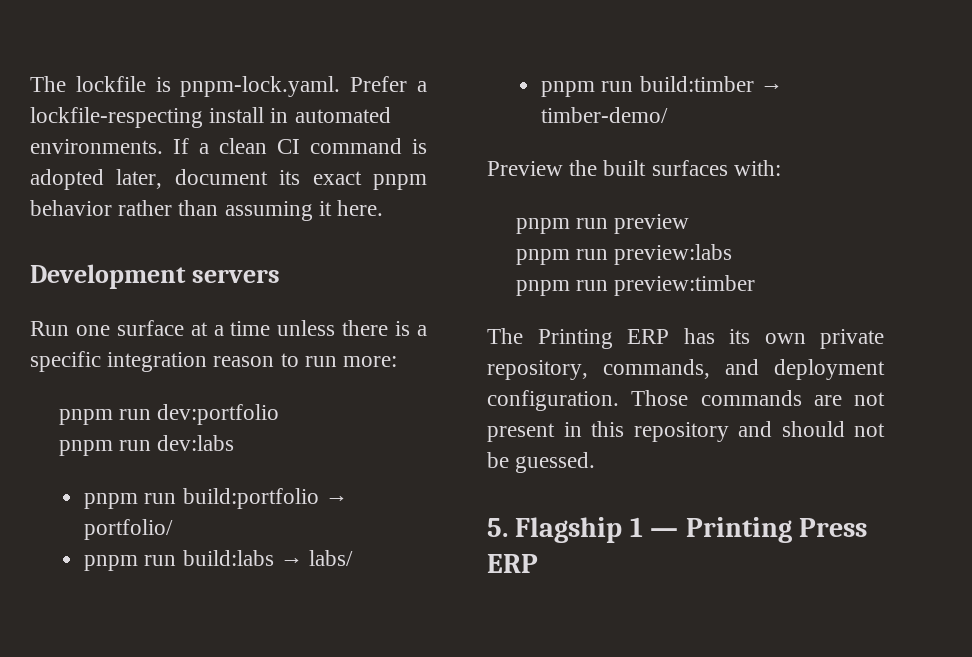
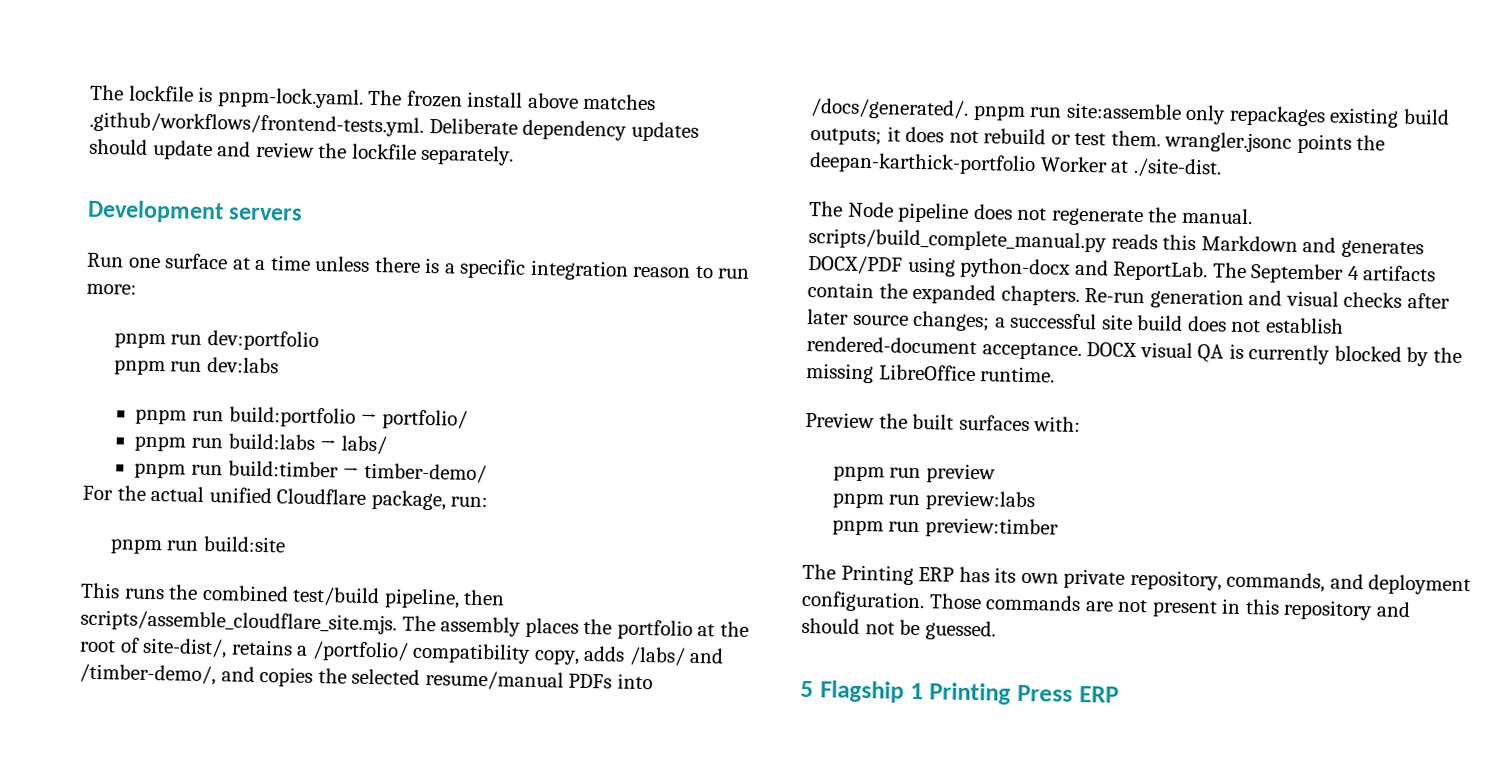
[350,76,427,92] [30,107,391,128] [30,138,427,154] [30,169,427,190] [30,200,384,221] Prefer a lockfile-respecting install in automated environments. If a clean CI command is adopted later, document its exact pnpm behavior rather than assuming it here. -> [368,89,657,111] [89,111,699,142] [89,138,515,166] The frozen install above matches .github/workflows/frontend-tests.yml. Deliberate dependency updates should update and review the lockfile separately.
(669, 115) none -> [82,485,489,511] [109,535,287,555] [80,582,506,609] [80,609,749,640] [79,637,725,666] [79,663,653,691] [810,98,1450,128] [810,126,1386,154] [809,151,1222,178] [809,200,1253,227] [808,227,1424,259] [808,254,1437,284] [807,281,1450,309] [807,308,1344,334] [806,335,1462,367] [806,362,1056,384] // For the actual unified Cloudflare package, run: // pnpm run build:site // This runs the combined test/build pipeline, then scripts/assemble_cloudflare_site.mjs. The assembly places the portfolio at the root of site-dist/, retains a /portfolio/ compatibility copy, adds /labs/ and /timber-demo/, and copies the selected resume/manual PDFs into /docs/generated/. pnpm run site:assemble only repackages existing build outputs; it does not rebuild or test them. wrangler.jsonc points the deepan-karthick-portfolio Worker at ./site-dist. // The Node pipeline does not regenerate the manual. scripts/build_complete_manual.py reads this Markdown and generates DOCX/PDF using python-docx and ReportLab. The September 4 artifacts contain the expanded chapters. Re-run generation and visual checks after later source changes; a successful site build does not establish rendered-document acceptance. DOCX visual QA is currently blocked by the missing LibreOffice runtime.
[487,518,508,537] 5. -> [800,680,814,698] 5
[650,528,679,537] — -> (924, 691) none

